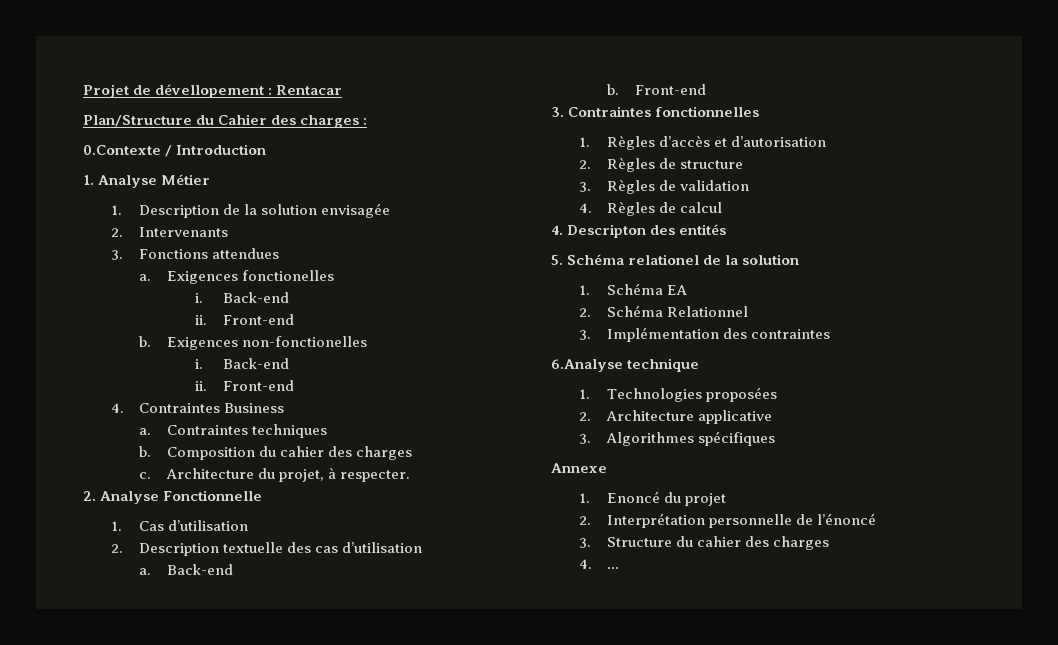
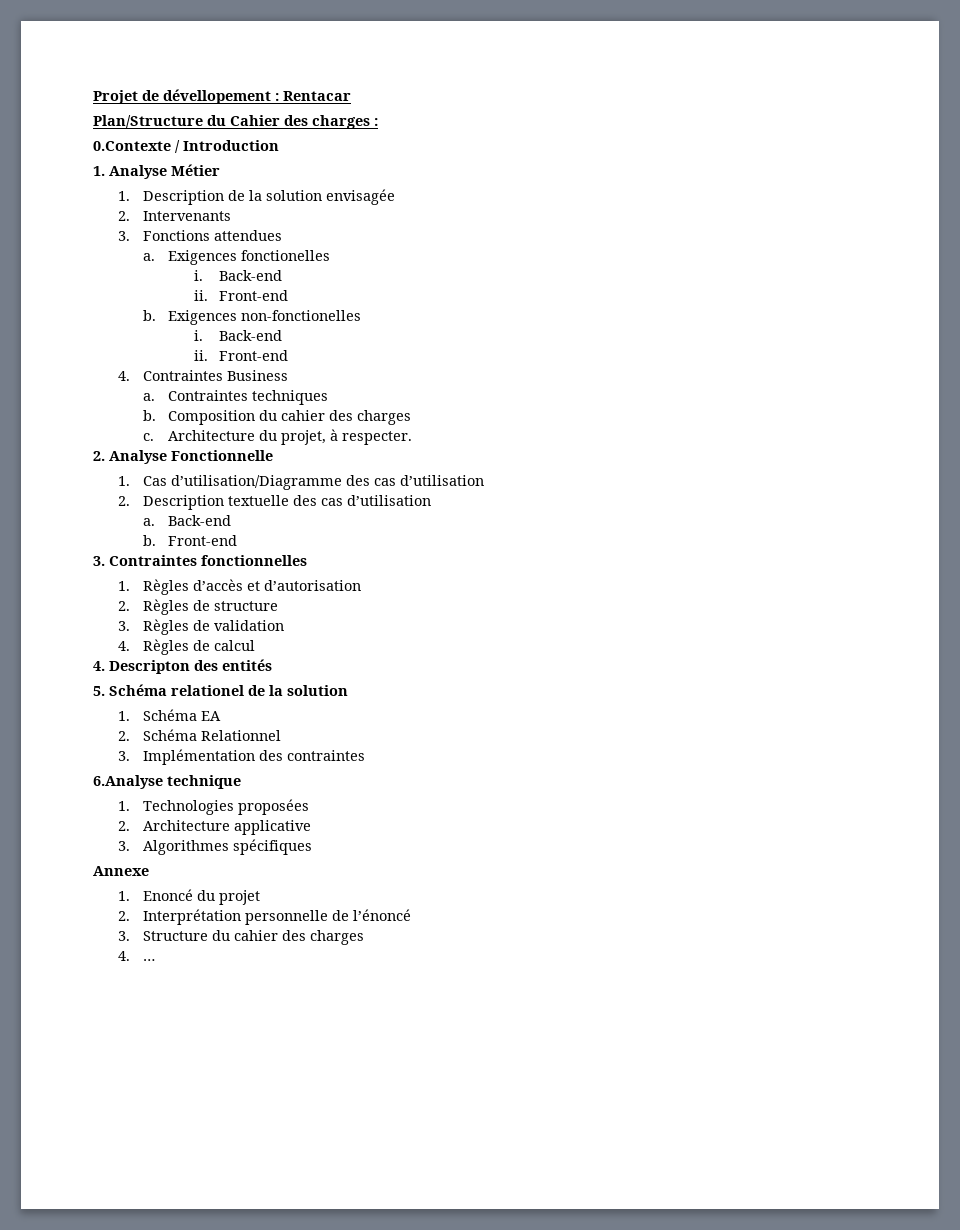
(165, 526) none -> [171,475,397,490] d’utilisation/Diagramme des cas

